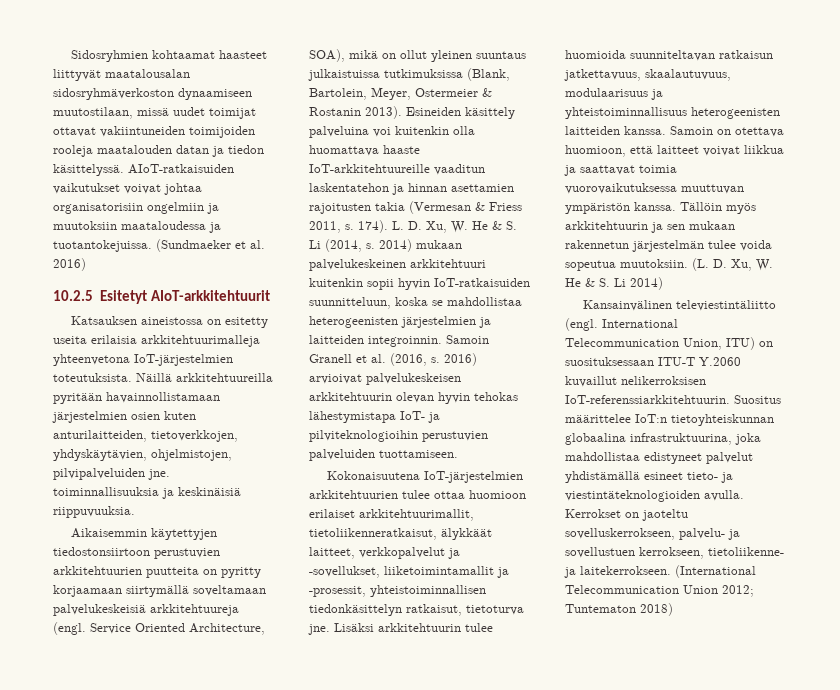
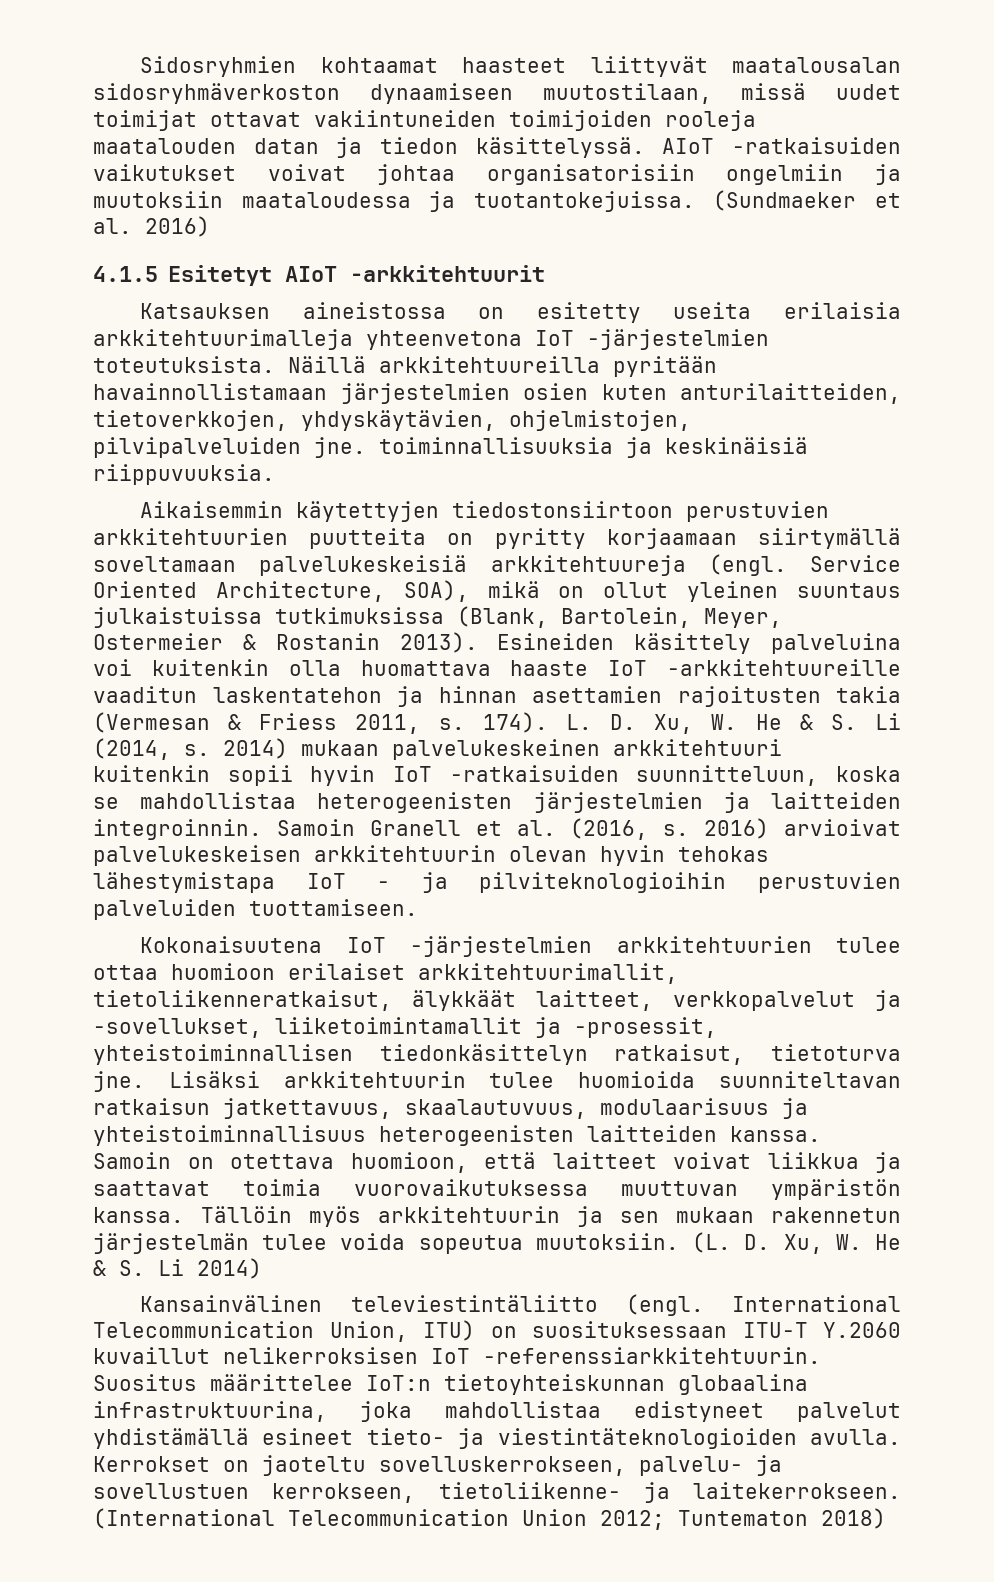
[128,164,234,174] AIoT-ratkaisuiden -> [662,137,901,154] AIoT -ratkaisuiden
[53,290,270,304] 10.2.5 Esitetyt AIoT-arkkitehtuurit -> [93,265,546,286] 4.1.5 Esitetyt AIoT -arkkitehtuurit
[134,354,233,366] IoT-järjestelmien -> [535,329,769,350] IoT -järjestelmien
[309,164,430,173] IoT-arkkitehtuureille -> [608,659,901,676] IoT -arkkitehtuureille
[434,278,530,287] IoT-ratkaisuiden -> [393,765,619,782] IoT -ratkaisuiden
[400,411,425,420] IoT- -> [306,873,391,889] IoT -
[424,471,524,483] IoT-järjestelmien -> [346,936,593,957] IoT -järjestelmien
[565,395,730,404] IoT-referenssiarkkitehtuurin. -> [431,1347,821,1364] IoT -referenssiarkkitehtuurin.

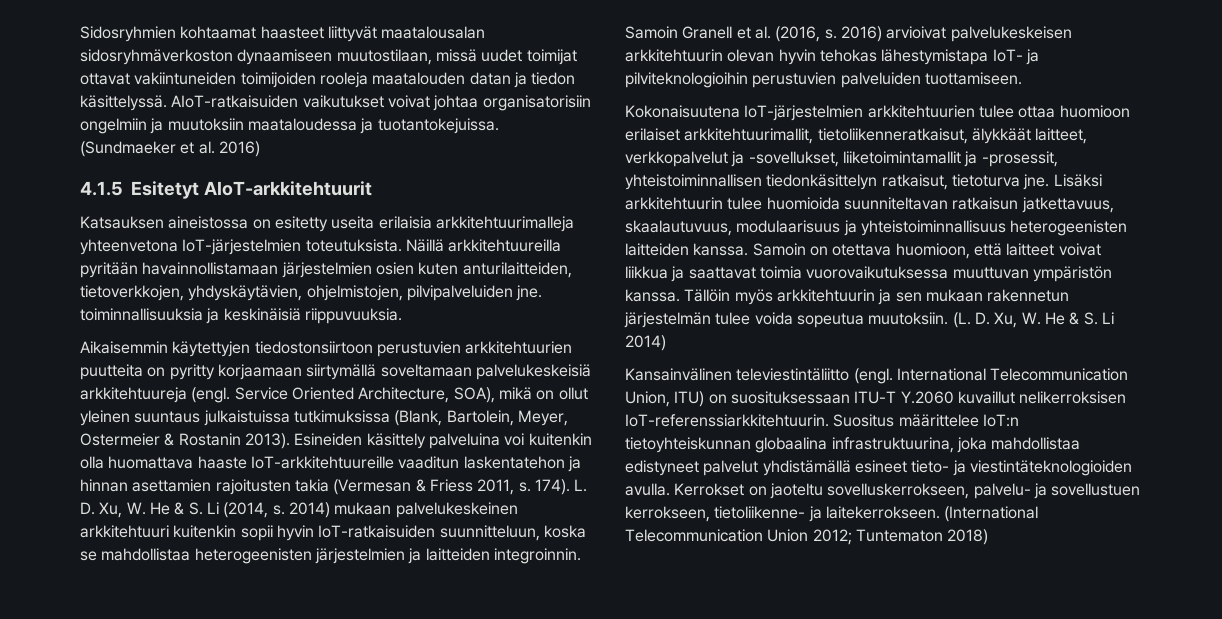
[662,137,901,154] AIoT -ratkaisuiden -> [171,95,299,108] AIoT-ratkaisuiden
[285,265,546,282] AIoT -arkkitehtuurit -> [203,181,372,196] AIoT-arkkitehtuurit
[535,329,769,350] IoT -järjestelmien -> [182,239,302,255] IoT-järjestelmien
[608,659,901,676] IoT -arkkitehtuureille -> [250,456,394,469] IoT-arkkitehtuureille
[393,765,619,782] IoT -ratkaisuiden -> [318,525,436,538] IoT-ratkaisuiden
[306,873,391,889] IoT - -> [992,49,1023,62] IoT-
[346,936,593,957] IoT -järjestelmien -> [744,105,864,121] IoT-järjestelmien
[431,1347,821,1364] IoT -referenssiarkkitehtuurin. -> [625,414,829,427] IoT-referenssiarkkitehtuurin.

